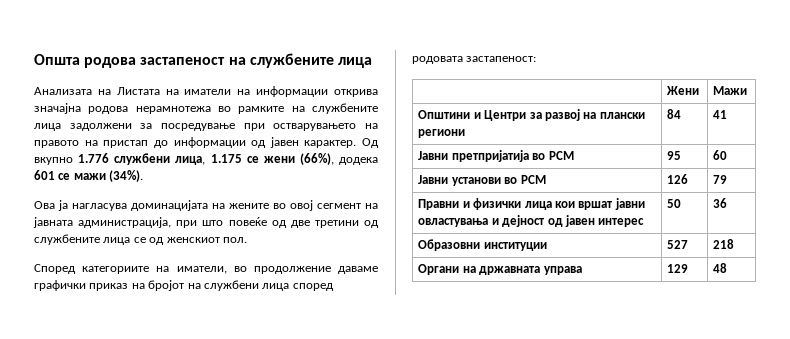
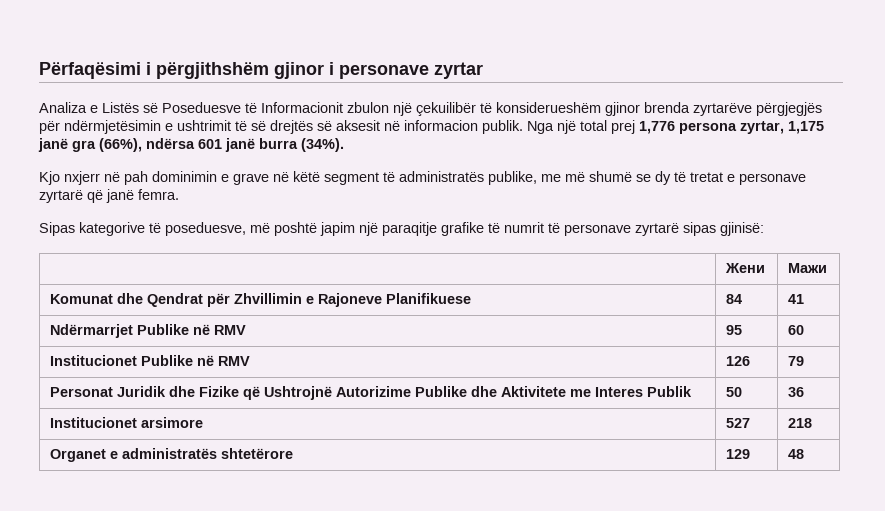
[34,53,372,68] [34,86,378,97] [34,103,378,114] [34,123,378,131] [34,137,379,148] [34,153,378,165] [34,170,144,182] [34,200,378,211] [33,217,379,228] [34,234,247,245] [34,264,378,274] [34,280,334,291] [412,56,537,64] [666,86,700,95] [713,86,748,95] [418,109,645,121] [418,129,466,138] [667,109,682,119] [713,110,728,119] [418,150,574,162] [667,151,682,160] [713,150,728,160] [418,175,546,186] [667,174,689,184] [713,175,728,184] [418,198,645,210] [418,215,645,227] Општа родова застапеност на службените лица // Анализата на Листата на иматели на информации открива значајна родова нерамнотежа во рамките на службените лица задолжени за посредување при остварувањето на правото на пристап до информации од јавен карактер. Од вкупно 1.776 службени лица, 1.175 се жени (66%), додека 601 се мажи (34%). // Ова ја нагласува доминацијата на жените во овој сегмент на јавната администрација, при што повеќе од две третини од службените лица се од женскиот пол. // Според категориите на иматели, во продолжение даваме графички приказ на бројот на службени лица според родовата застапеност: // | Жени | Мажи // Општини и Центри за развој на плански региони | 84 | 41 // Јавни претпријатија во РСМ | 95 | 60 // Јавни установи во РСМ | 126 | 79 // Правни и физички лица кои вршат јавни овластувања и дејност од јавен интерес -> [39,62,483,79] [39,102,822,116] [39,120,824,134] [38,138,344,152] [39,171,806,185] [39,189,179,203] [39,222,764,236] [724,263,765,273] [787,263,827,273] [49,293,471,307] [725,294,742,304] [787,294,804,304] [49,324,246,338] [725,325,742,335] [787,325,804,335] [49,355,250,366] [725,356,750,366] [787,356,804,366] [49,386,692,400] Përfaqësimi i përgjithshëm gjinor i personave zyrtar // Analiza e Listës së Poseduesve të Informacionit zbulon një çekuilibër të konsiderueshëm gjinor brenda zyrtarëve përgjegjës për ndërmjetësimin e ushtrimit të së drejtës së aksesit në informacion publik. Nga një total prej 1,776 persona zyrtar, 1,175 janë gra (66%), ndërsa 601 janë burra (34%). // Kjo nxjerr në pah dominimin e grave në këtë segment të administratës publike, me më shumë se dy të tretat e personave zyrtarë që janë femra. // Sipas kategorive të poseduesve, më poshtë japim një paraqitje grafike të numrit të personave zyrtarë sipas gjinisë: // | Жени | Мажи // Komunat dhe Qendrat për Zhvillimin e Rajoneve Planifikuese | 84 | 41 // Ndërmarrjet Publike në RMV | 95 | 60 // Institucionet Publike në RMV | 126 | 79 // Personat Juridik dhe Fizike që Ushtrojnë Autorizime Publike dhe Aktivitete me Interes Publik
[418,239,547,251] Образовни институции -> [49,417,203,428] Institucionet arsimore
[418,264,582,275] Органи на државната управа -> [49,448,293,462] Organet e administratës shtetërore

